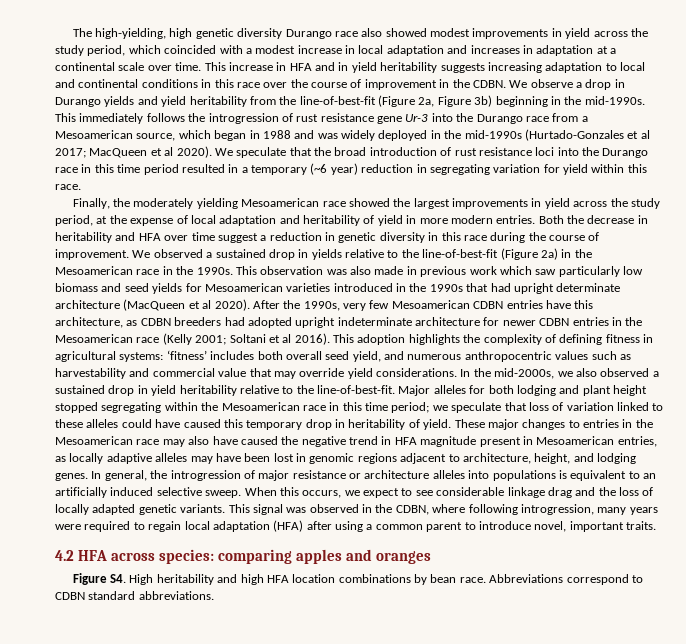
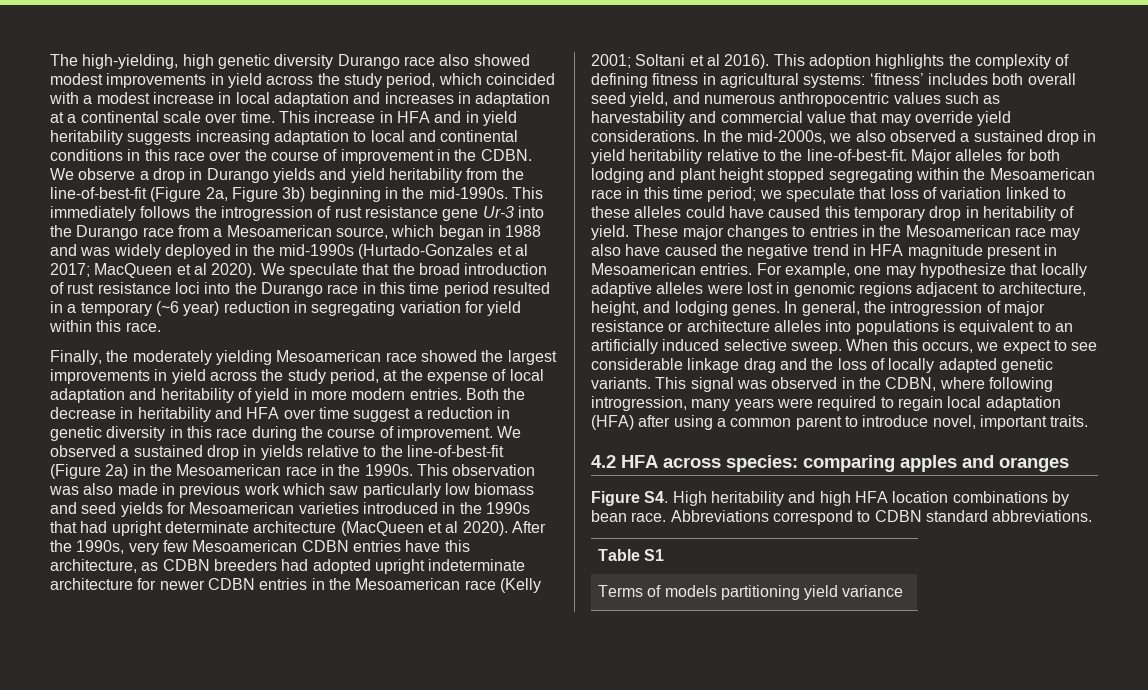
[617,436,657,447] [55,453,271,464] entries, as locally adaptive alleles may have been -> [700,263,1087,278] [591,282,743,297] entries. For example, one may hypothesize that locally adaptive alleles were
(214, 595) none -> [597,549,665,561] [597,585,904,600] // Table S1 // Terms of models partitioning yield variance

